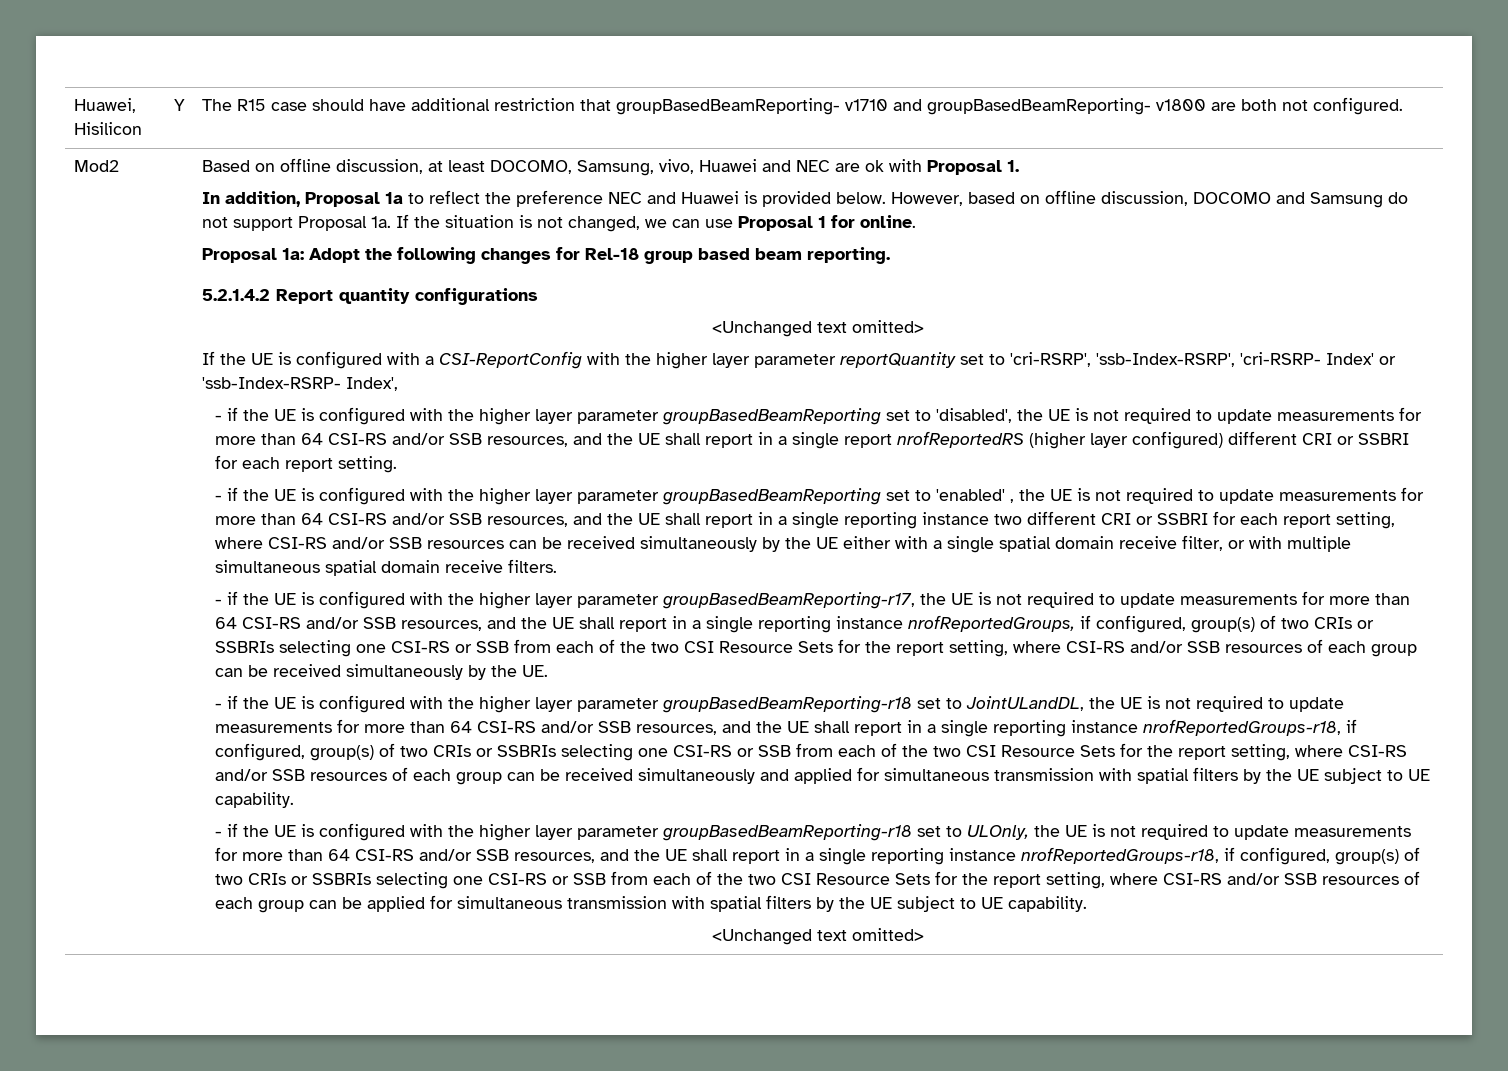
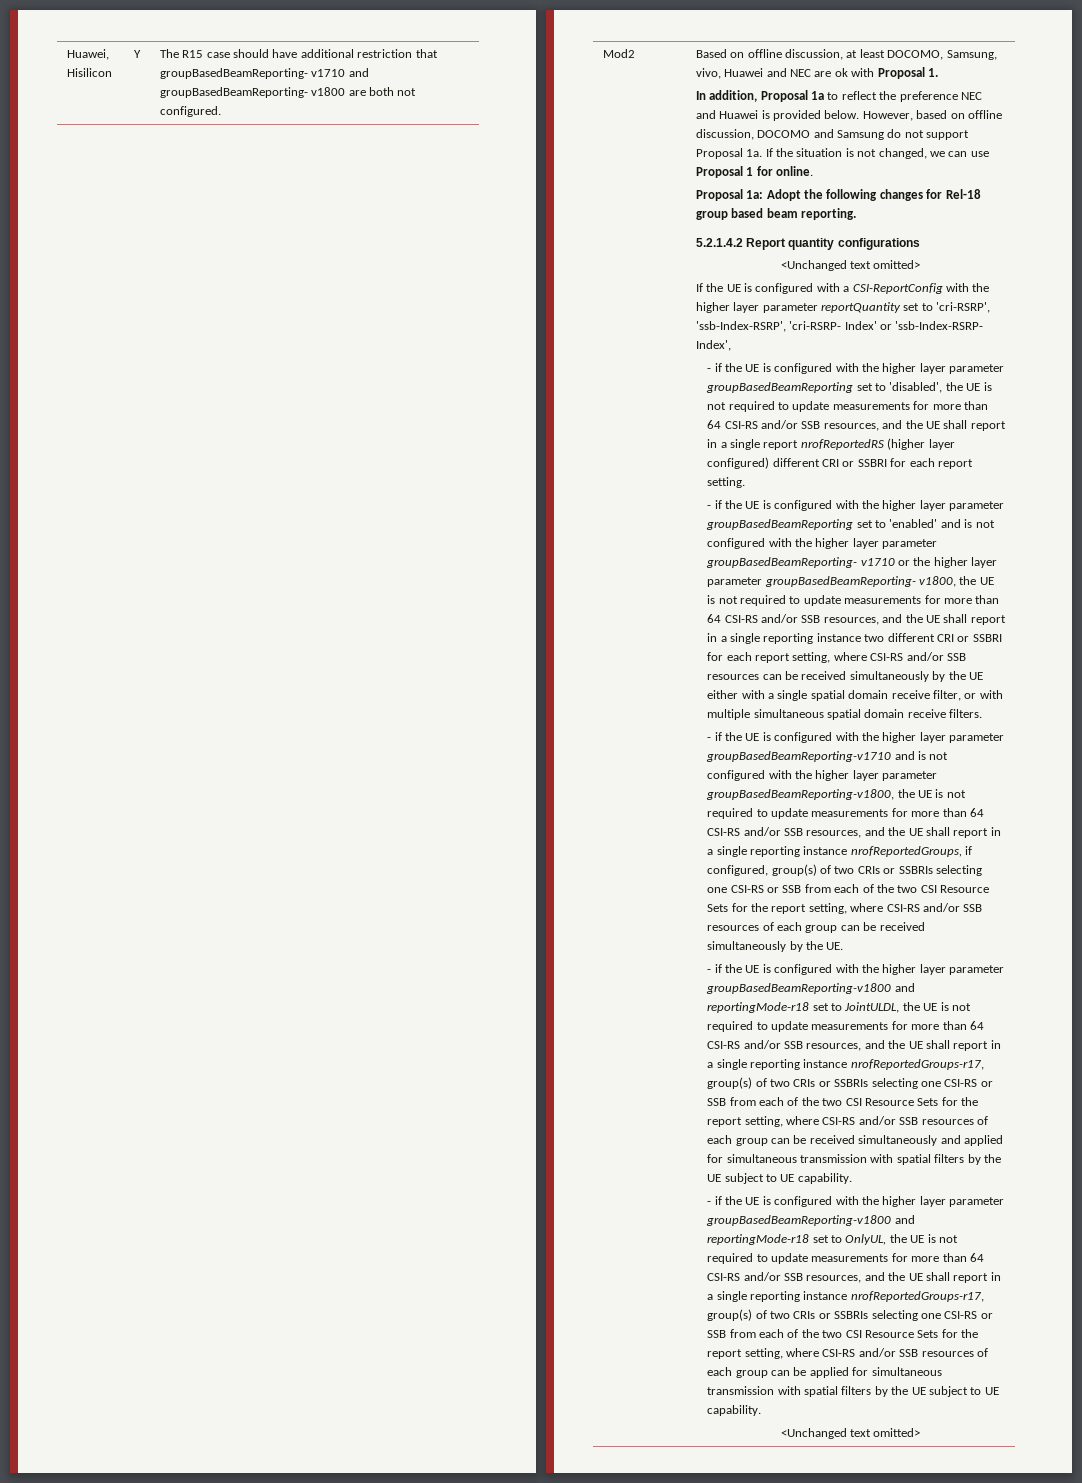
[1010,499,1015,503] , -> [940,519,995,528] [707,538,938,549] [706,557,998,568] [707,576,957,587] and is not configured with the higher layer parameter groupBasedBeamReporting- v1710 or the higher layer parameter groupBasedBeamReporting- v1800,
[662,592,916,609] groupBasedBeamReporting-r17, -> [706,751,949,762] [707,770,938,781] [706,789,895,800] groupBasedBeamReporting-v1710 and is not configured with the higher layer parameter groupBasedBeamReporting-v1800,
[662,696,1085,713] groupBasedBeamReporting-r18 set to JointULandDL, -> [706,983,915,994] [707,1002,900,1013] groupBasedBeamReporting-v1800 and reportingMode-r18 set to JointULDL,
[1143,719,1358,736] [215,743,306,761] nrofReportedGroups-r18, if configured, -> [850,1059,984,1070] nrofReportedGroups-r17,
[662,824,1030,841] groupBasedBeamReporting-r18 set to ULOnly, -> [706,1215,915,1226] [707,1234,887,1245] groupBasedBeamReporting-v1800 and reportingMode-r18 set to OnlyUL,
[1021,847,1331,865] nrofReportedGroups-r18, if configured, -> [850,1291,984,1302] nrofReportedGroups-r17,

